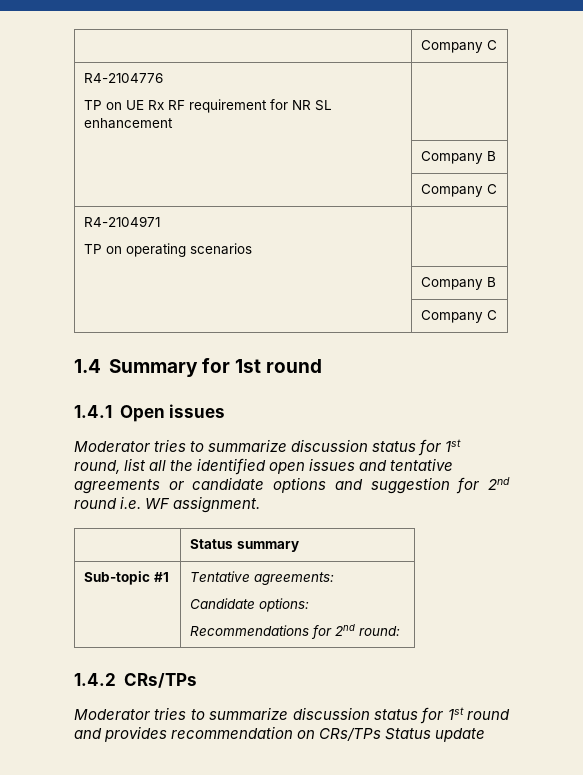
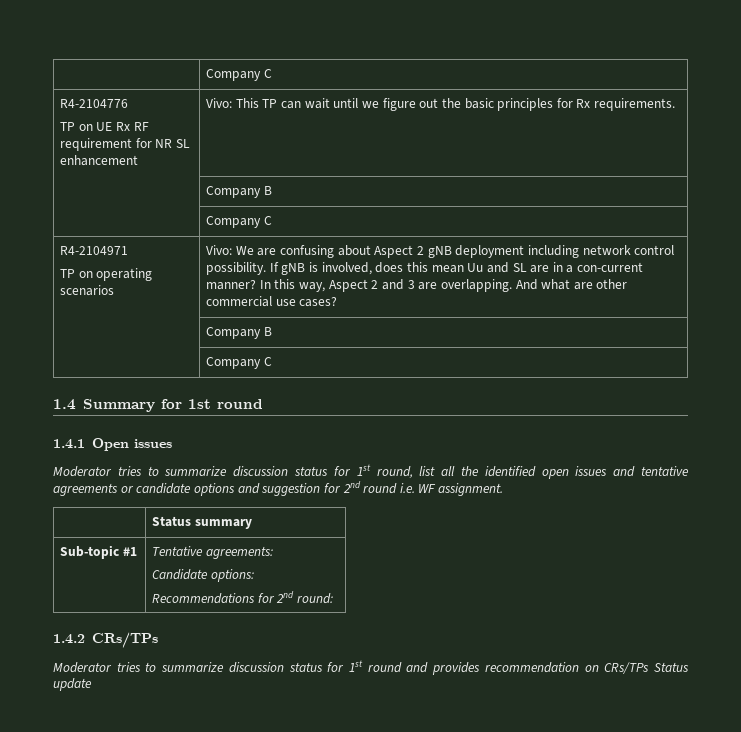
(174, 123) none -> [206,98,676,111] Vivo: This TP can wait until we figure out the basic principles for Rx requirements.
(253, 249) none -> [206,245,675,258] [206,262,644,275] [206,279,628,292] [206,296,338,307] Vivo: We are confusing about Aspect 2 gNB deployment including network control possibility. If gNB is involved, does this mean Uu and SL are in a con-current manner? In this way, Aspect 2 and 3 are overlapping. And what are other commercial use cases?

